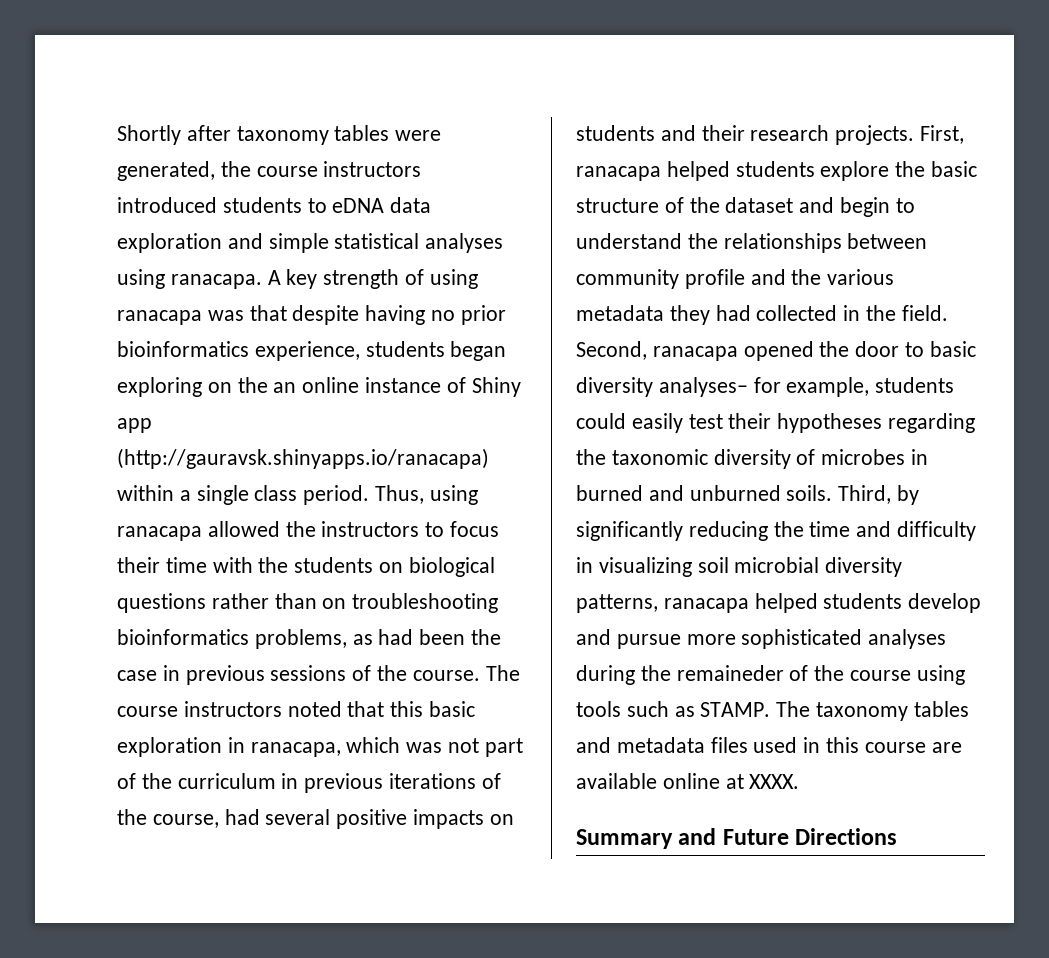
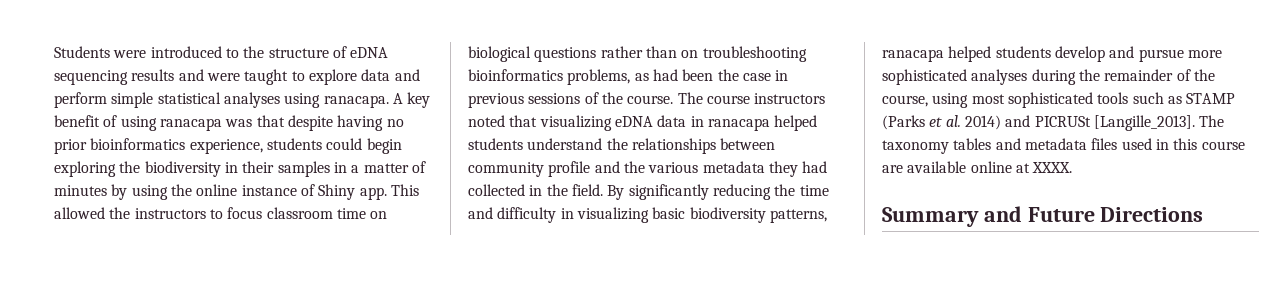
[117,125,442,145] [117,161,422,181] [117,197,432,213] [117,233,263,253] Shortly after taxonomy tables were generated, the course instructors introduced students to eDNA data exploration and -> [54,46,389,58] [54,69,420,85] [54,92,107,108] Students were introduced to the structure of eDNA sequencing results and were taught to explore data and perform
[323,269,400,289] strength -> [54,115,100,127] benefit
[450,341,507,361] [117,377,521,397] [117,418,152,433] [117,448,489,469] [117,485,478,505] [117,526,202,541] began exploring on the an online instance of Shiny app (http://gauravsk.shinyapps.io/ranacapa) within a single class period. Thus, using ranacapa -> [326,138,402,154] [54,161,426,177] [54,184,419,200] could begin exploring the biodiversity in their samples in a matter of minutes by using the online instance of Shiny app. This
[117,557,374,573] their time with the students -> [266,207,366,219] classroom time
[390,701,476,717] [117,737,523,757] [117,773,501,793] [117,809,514,829] [576,125,965,145] [576,161,978,181] [576,197,915,217] this basic exploration in ranacapa, which was not part of the curriculum in previous iterations of the course, had several positive impacts on students and their research projects. First, ranacapa helped students explore the basic structure of the dataset and begin to -> [539,115,818,131] [468,138,523,150] visualizing eDNA data in ranacapa helped students
[576,341,976,361] [576,377,955,397] [576,413,976,433] [576,449,929,469] [576,485,920,505] Second, ranacapa opened the door to basic diversity analyses– for example, students could easily test their hypotheses regarding the taxonomic diversity of microbes in burned and unburned soils. Third, by -> [607,185,625,200] By
[697,557,903,577] soil microbial diversity -> [652,207,766,223] basic biodiversity
[676,665,965,685] [576,701,771,717] remaineder of the course using tools such as STAMP. -> [1104,69,1215,81] [882,92,1236,108] [882,115,1195,131] remainder of the course, using most sophisticated tools such as STAMP (Parks et al. 2014) and PICRUSt [Langille_2013].

